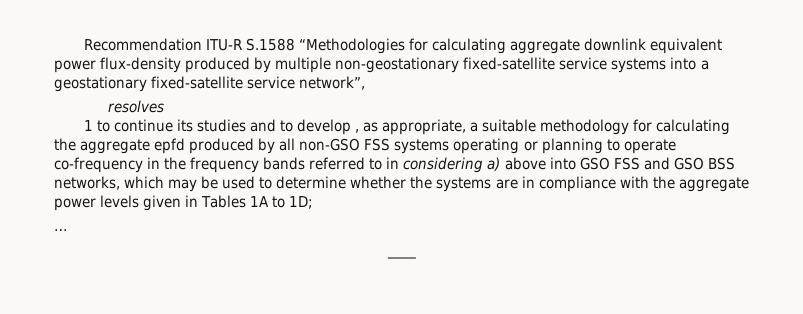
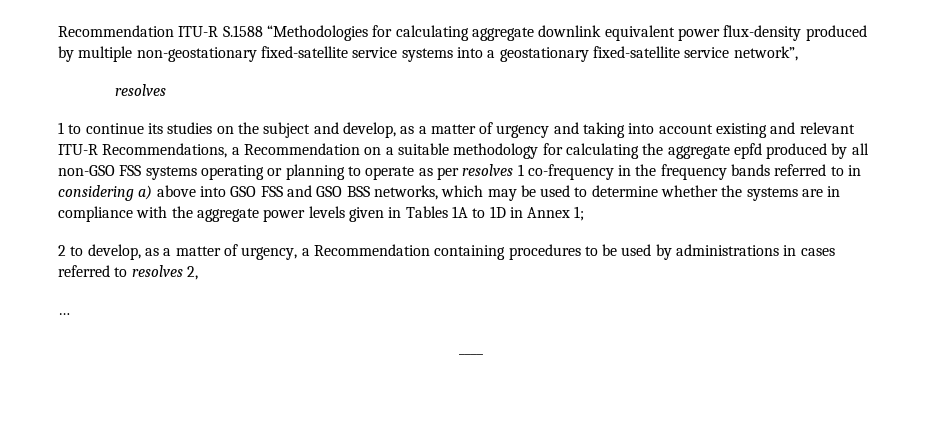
[249,119,467,135] and to develop , as appropriate, -> [216,122,855,138] [58,143,382,158] on the subject and develop, as a matter of urgency and taking into account existing and relevant ITU-R Recommendations, a Recommendation on
(676, 146) none -> [418,164,524,180] as per resolves 1
[289,196,314,209] 1D; -> [489,206,585,221] [58,244,835,260] [58,265,198,280] 1D in Annex 1; // 2 to develop, as a matter of urgency, a Recommendation containing procedures to be used by administrations in cases referred to resolves 2,

